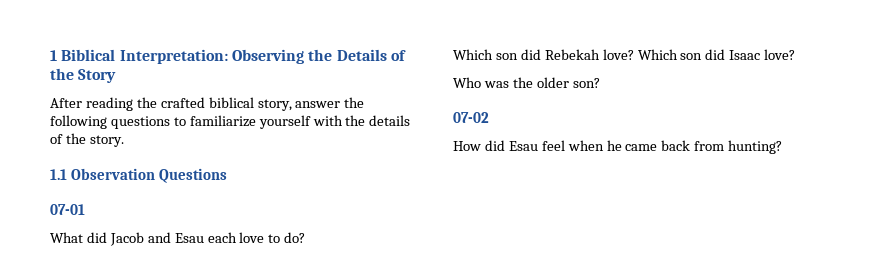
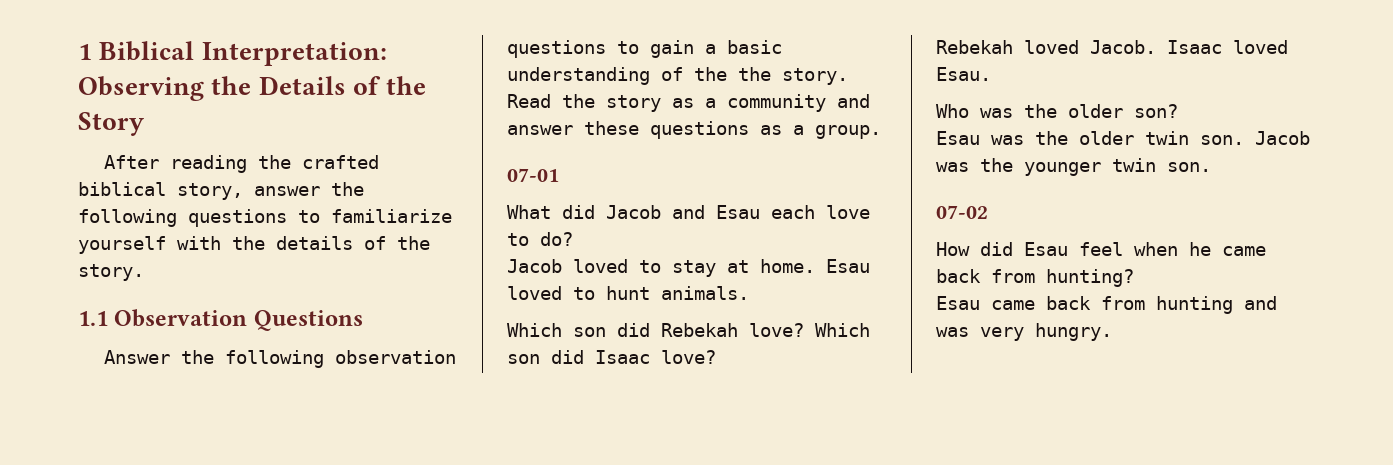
(228, 175) none -> [104,350,457,368] [507,40,782,58] [507,67,848,85] [507,94,870,112] [507,121,881,139] // Answer the following observation questions to gain a basic understanding of the the story. Read the story as a community and answer these questions as a group.
(306, 237) none -> [507,259,870,277] [507,286,749,300] // Jacob loved to stay at home. Esau loved to hunt animals.
(796, 54) none -> [936,40,1288,54] [936,67,991,81] // Rebekah loved Jacob. Isaac loved Esau.
(600, 83) none -> [936,131,1310,145] [936,158,1211,176] // Esau was the older twin son. Jacob was the younger twin son.
(783, 147) none -> [936,296,1277,314] [936,323,1112,341] // Esau came back from hunting and was very hungry.

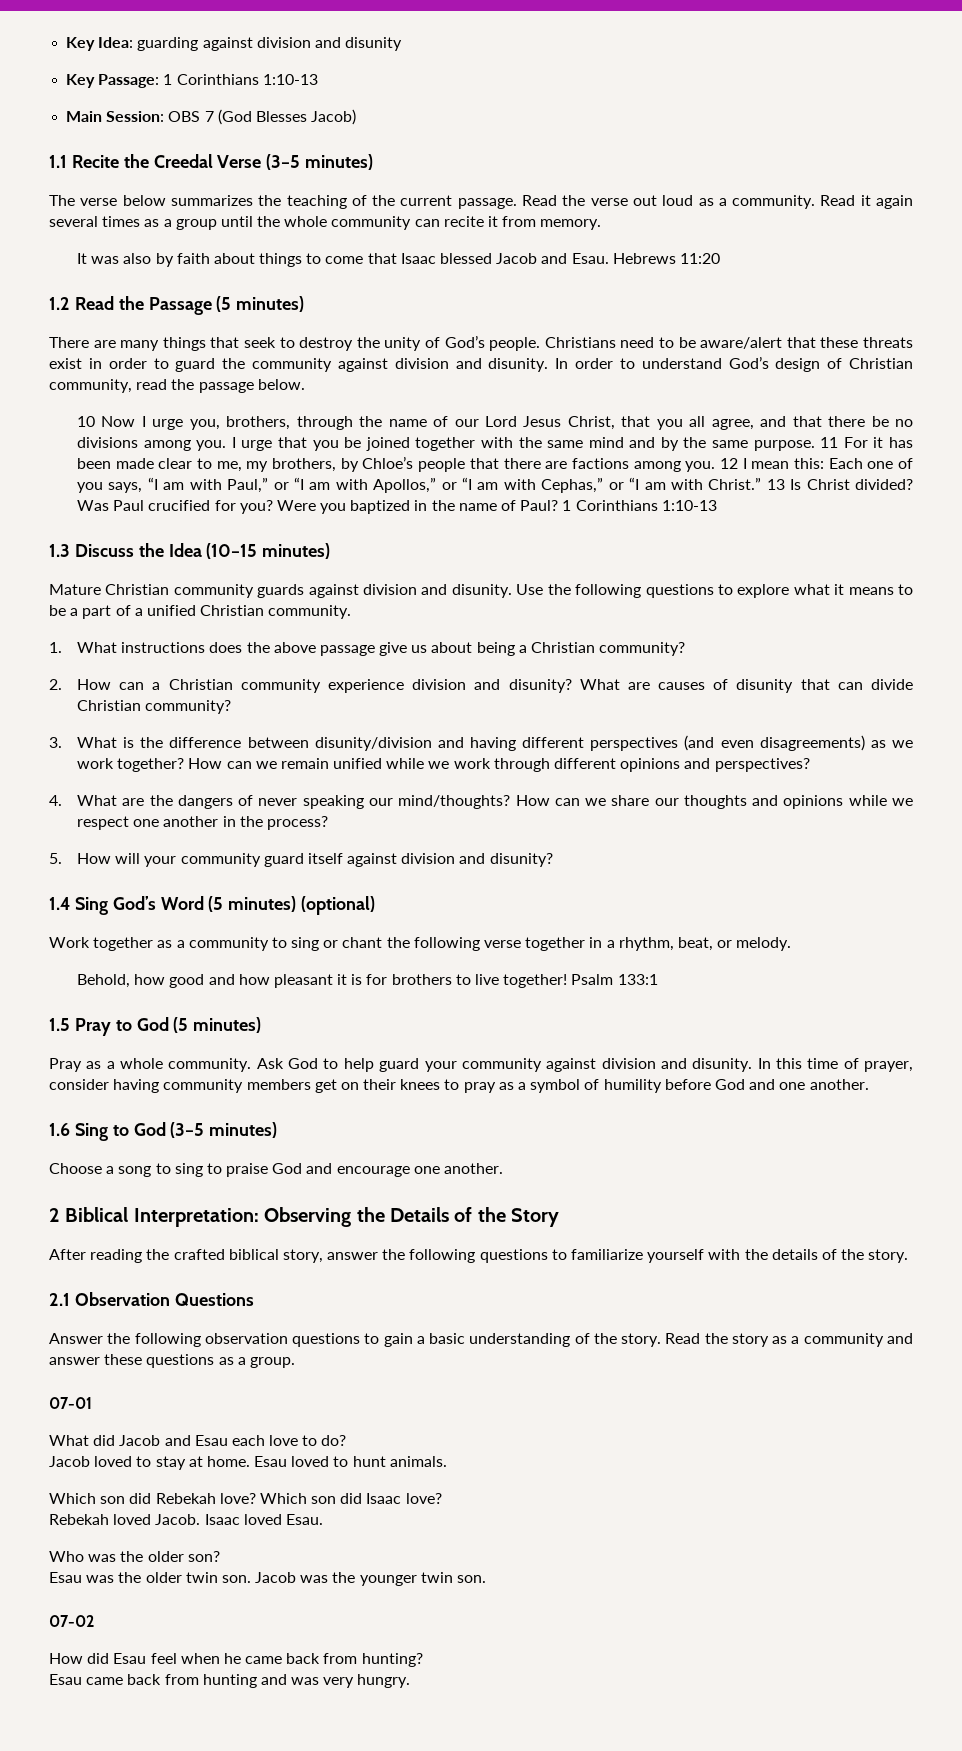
[78,44,92,60] 1 -> [66,37,403,51] [66,74,318,88] [66,109,357,125] [49,154,374,170] [49,195,913,209] [49,216,602,230] [77,253,720,267] [49,296,305,315] [49,335,914,351] [49,356,914,372] [49,379,305,393] [77,416,913,430] [77,437,913,451] [77,456,913,472] [77,477,914,493] [77,500,717,514] [49,543,331,559] [49,584,913,598] [49,605,352,619] [49,642,686,656] [49,679,914,693] [77,700,232,714] [49,735,914,751] [77,758,810,772] [49,795,914,809] [77,816,328,830] [49,853,553,867] [49,896,376,915] [49,937,792,951] [77,974,658,988] [49,1017,262,1036] [49,1058,914,1072] [49,1079,869,1093] [49,1122,278,1141] [49,1163,504,1177] [49,1208,60,1222] Key Idea: guarding against division and disunity // Key Passage: 1 Corinthians 1:10-13 // Main Session: OBS 7 (God Blesses Jacob) // 1.1 Recite the Creedal Verse (3–5 minutes) // The verse below summarizes the teaching of the current passage. Read the verse out loud as a community. Read it again several times as a group until the whole community can recite it from memory. // It was also by faith about things to come that Isaac blessed Jacob and Esau. Hebrews 11:20 // 1.2 Read the Passage (5 minutes) // There are many things that seek to destroy the unity of God’s people. Christians need to be aware/alert that these threats exist in order to guard the community against division and disunity. In order to understand God’s design of Christian community, read the passage below. // 10 Now I urge you, brothers, through the name of our Lord Jesus Christ, that you all agree, and that there be no divisions among you. I urge that you be joined together with the same mind and by the same purpose. 11 For it has been made clear to me, my brothers, by Chloe’s people that there are factions among you. 12 I mean this: Each one of you says, “I am with Paul,” or “I am with Apollos,” or “I am with Cephas,” or “I am with Christ.” 13 Is Christ divided? Was Paul crucified for you? Were you baptized in the name of Paul? 1 Corinthians 1:10-13 // 1.3 Discuss the Idea (10–15 minutes) // Mature Christian community guards against division and disunity. Use the following questions to explore what it means to be a part of a unified Christian community. // 1. What instructions does the above passage give us about being a Christian community? // 2. How can a Christian community experience division and disunity? What are causes of disunity that can divide Christian community? // 3. What is the difference between disunity/division and having different perspectives (and even disagreements) as we work together? How can we remain unified while we work through different opinions and perspectives? // 4. What are the dangers of never speaking our mind/thoughts? How can we share our thoughts and opinions while we respect one another in the process? // 5. How will your community guard itself against division and disunity? // 1.4 Sing God’s Word (5 minutes) (optional) // Work together as a community to sing or chant the following verse together in a rhythm, beat, or melody. // Behold, how good and how pleasant it is for brothers to live together! Psalm 133:1 // 1.5 Pray to God (5 minutes) // Pray as a whole community. Ask God to help guard your community against division and disunity. In this time of prayer, consider having community members get on their knees to pray as a symbol of humility before God and one another. // 1.6 Sing to God (3–5 minutes) // Choose a song to sing to praise God and encourage one another. // 2
[78,311,108,326] 1.1 -> [49,1293,70,1306] 2.1
[738,67,771,81] the -> (617, 1338) none

